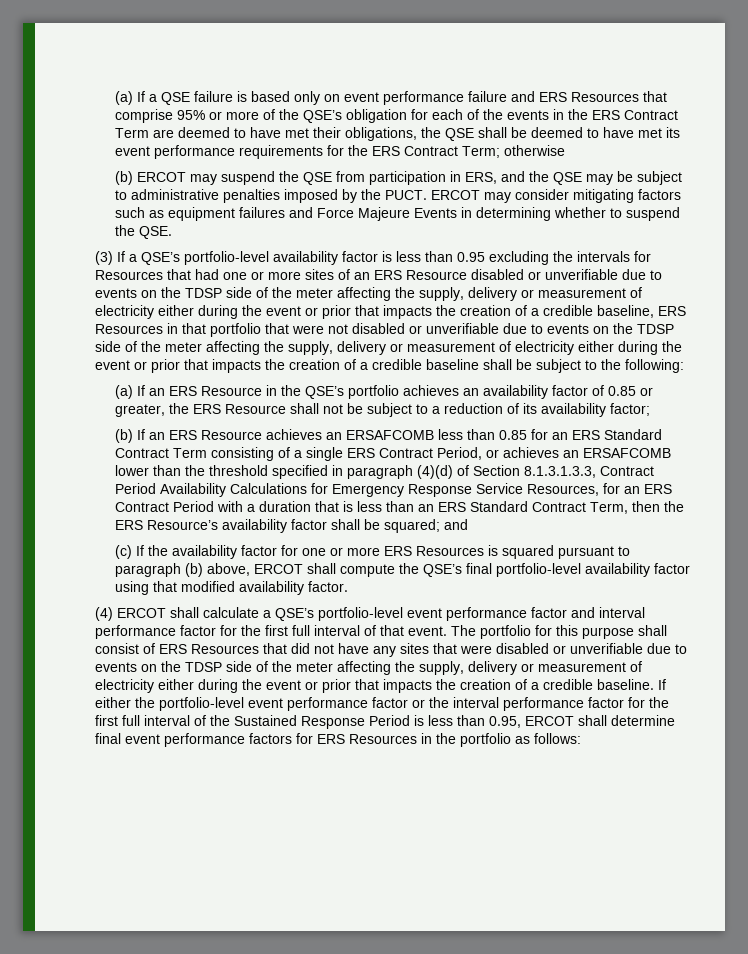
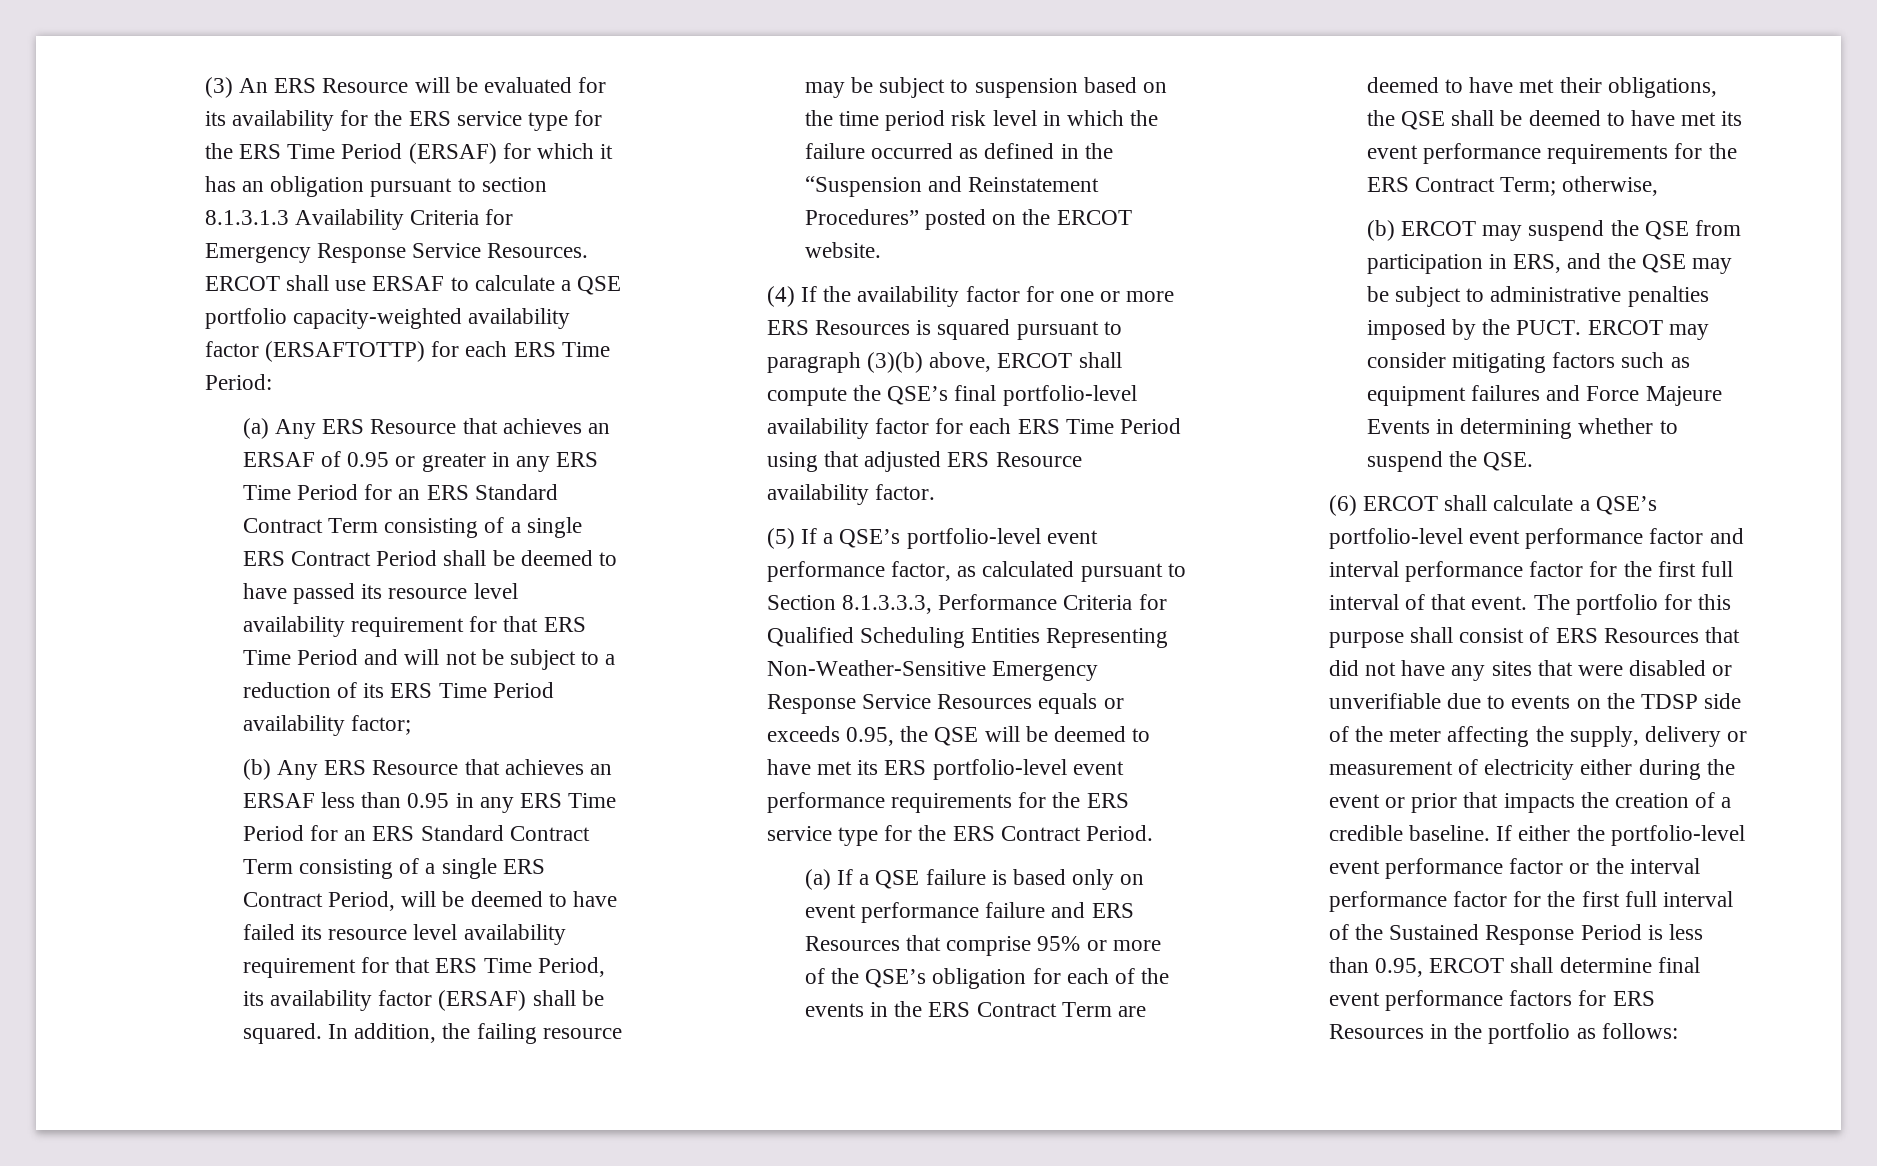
(114, 98) none -> [204,77,607,98] [204,110,603,131] [204,143,614,164] [204,176,547,197] [204,209,514,230] [204,243,589,263] [204,275,622,295] [204,308,571,329] [204,341,610,362] [204,374,272,390] [242,418,610,439] [242,451,599,472] [242,484,558,500] [242,517,582,538] [242,550,617,566] [242,583,518,604] [242,616,586,637] [242,649,616,670] [242,682,554,698] [242,715,411,736] [242,759,612,780] [242,792,617,813] [242,825,590,841] [242,858,545,879] [242,891,617,911] [242,924,566,945] [242,957,605,978] [242,990,604,1011] [242,1023,622,1044] [804,77,1167,98] [804,110,1159,131] [804,143,1113,159] [804,176,1100,197] [804,209,1132,230] [804,242,881,258] [766,286,1175,307] [766,319,1122,340] [766,352,1122,373] [766,385,1137,406] [766,418,1182,439] [766,451,1082,472] [766,484,936,505] [766,528,1098,549] [766,561,1186,582] [766,594,1167,614] [766,627,1169,648] [766,660,1099,681] [766,693,1124,714] [766,726,1151,746] [766,759,1124,780] [766,792,1129,813] [766,825,1154,846] (3) An ERS Resource will be evaluated for its availability for the ERS service type for the ERS Time Period (ERSAF) for which it has an obligation pursuant to section 8.1.3.1.3 Availability Criteria for Emergency Response Service Resources. ERCOT shall use ERSAF to calculate a QSE portfolio capacity-weighted availability factor (ERSAFTOTTP) for each ERS Time Period: // (a) Any ERS Resource that achieves an ERSAF of 0.95 or greater in any ERS Time Period for an ERS Standard Contract Term consisting of a single ERS Contract Period shall be deemed to have passed its resource level availability requirement for that ERS Time Period and will not be subject to a reduction of its ERS Time Period availability factor; // (b) Any ERS Resource that achieves an ERSAF less than 0.95 in any ERS Time Period for an ERS Standard Contract Term consisting of a single ERS Contract Period, will be deemed to have failed its resource level availability requirement for that ERS Time Period, its availability factor (ERSAF) shall be squared. In addition, the failing resource may be subject to suspension based on the time period risk level in which the failure occurred as defined in the “Suspension and Reinstatement Procedures” posted on the ERCOT website. // (4) If the availability factor for one or more ERS Resources is squared pursuant to paragraph (3)(b) above, ERCOT shall compute the QSE’s final portfolio-level availability factor for each ERS Time Period using that adjusted ERS Resource availability factor. // (5) If a QSE’s portfolio-level event performance factor, as calculated pursuant to Section 8.1.3.3.3, Performance Criteria for Qualified Scheduling Entities Representing Non-Weather-Sensitive Emergency Response Service Resources equals or exceeds 0.95, the QSE will be deemed to have met its ERS portfolio-level event performance requirements for the ERS service type for the ERS Contract Period. //
[503,145,565,156] otherwise -> [1562,176,1659,196] otherwise,
[95,251,652,265] [95,269,663,280] [95,287,643,301] [95,305,687,319] [95,323,675,337] [95,341,683,355] [95,359,685,373] [114,385,653,399] [114,403,650,417] [114,429,662,443] [114,447,671,461] [114,465,654,479] [114,483,672,497] [114,501,684,514] [114,519,468,533] [114,545,630,559] [114,563,690,577] [114,581,348,595] [95,607,114,621] (3) If a QSE’s portfolio-level availability factor is less than 0.95 excluding the intervals for Resources that had one or more sites of an ERS Resource disabled or unverifiable due to events on the TDSP side of the meter affecting the supply, delivery or measurement of electricity either during the event or prior that impacts the creation of a credible baseline, ERS Resources in that portfolio that were not disabled or unverifiable due to events on the TDSP side of the meter affecting the supply, delivery or measurement of electricity either during the event or prior that impacts the creation of a credible baseline shall be subject to the following: // (a) If an ERS Resource in the QSE’s portfolio achieves an availability factor of 0.85 or greater, the ERS Resource shall not be subject to a reduction of its availability factor; // (b) If an ERS Resource achieves an ERSAFCOMB less than 0.85 for an ERS Standard Contract Term consisting of a single ERS Contract Period, or achieves an ERSAFCOMB lower than the threshold specified in paragraph (4)(d) of Section 8.1.3.1.3.3, Contract Period Availability Calculations for Emergency Response Service Resources, for an ERS Contract Period with a duration that is less than an ERS Standard Contract Term, then the ERS Resource’s availability factor shall be squared; and // (c) If the availability factor for one or more ERS Resources is squared pursuant to paragraph (b) above, ERCOT shall compute the QSE’s final portfolio-level availability factor using that modified availability factor. // (4) -> [1328,495,1357,516] (6)

